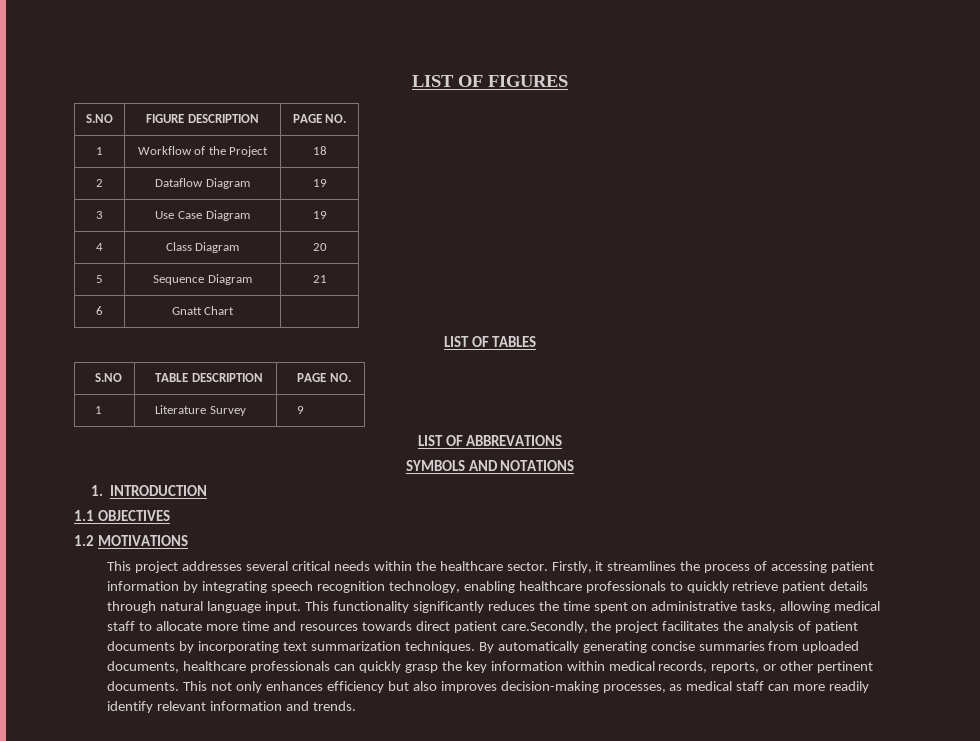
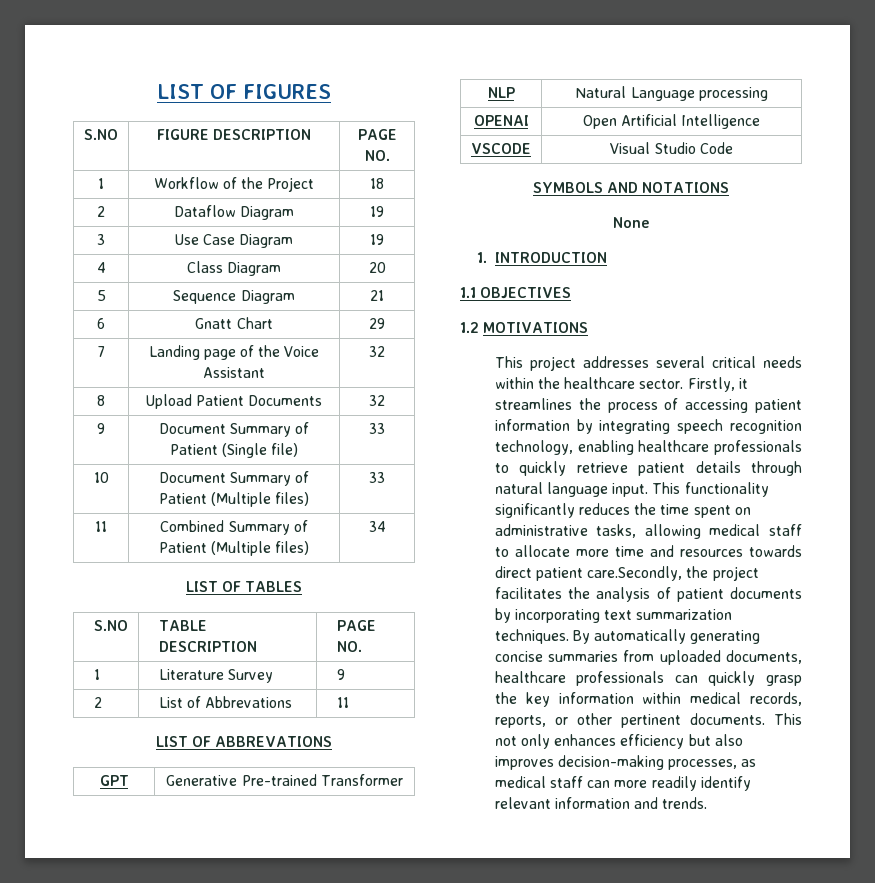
(235, 310) none -> [369,318,385,329] [97,346,105,357] [148,345,320,360] [203,367,265,378] [369,346,385,357] [97,395,105,406] [145,394,323,409] [369,395,385,406] [97,423,105,434] [158,422,310,437] [169,443,299,458] [369,423,385,434] [93,472,109,483] [158,471,310,486] [158,492,310,507] [369,472,385,483] [95,521,107,532] [160,520,308,535] [158,541,310,556] [368,521,386,532] 29 // 7 | Landing page of the Voice Assistant | 32 // 8 | Upload Patient Documents | 32 // 9 | Document Summary of Patient (Single file) | 33 // 10 | Document Summary of Patient (Multiple files) | 33 // 11 | Combined Summary of Patient (Multiple files) | 34
[417,435,563,446] // LIST OF ABBREVATIONS -> [93,697,102,708] [158,696,293,708] [336,697,349,708] [155,736,333,747] [99,775,129,786] [166,774,403,786] [487,87,515,98] [575,86,768,101] [473,115,529,126] [582,114,761,129] [471,143,531,154] [610,142,733,154] // 2 | List of Abbrevations | 11 // LIST OF ABBREVATIONS // GPT | Generative Pre-trained Transformer // NLP | Natural Language processing // OPENAI | Open Artificial Intelligence // VSCODE | Visual Studio Code
(575, 465) none -> [612,217,650,228] // None

